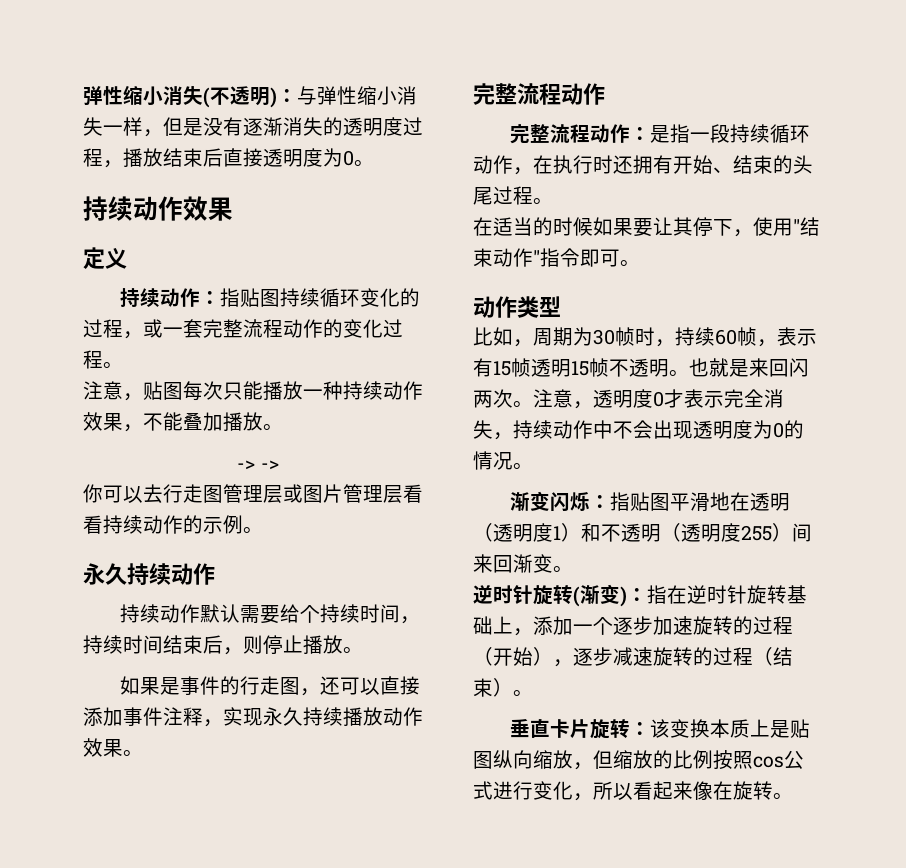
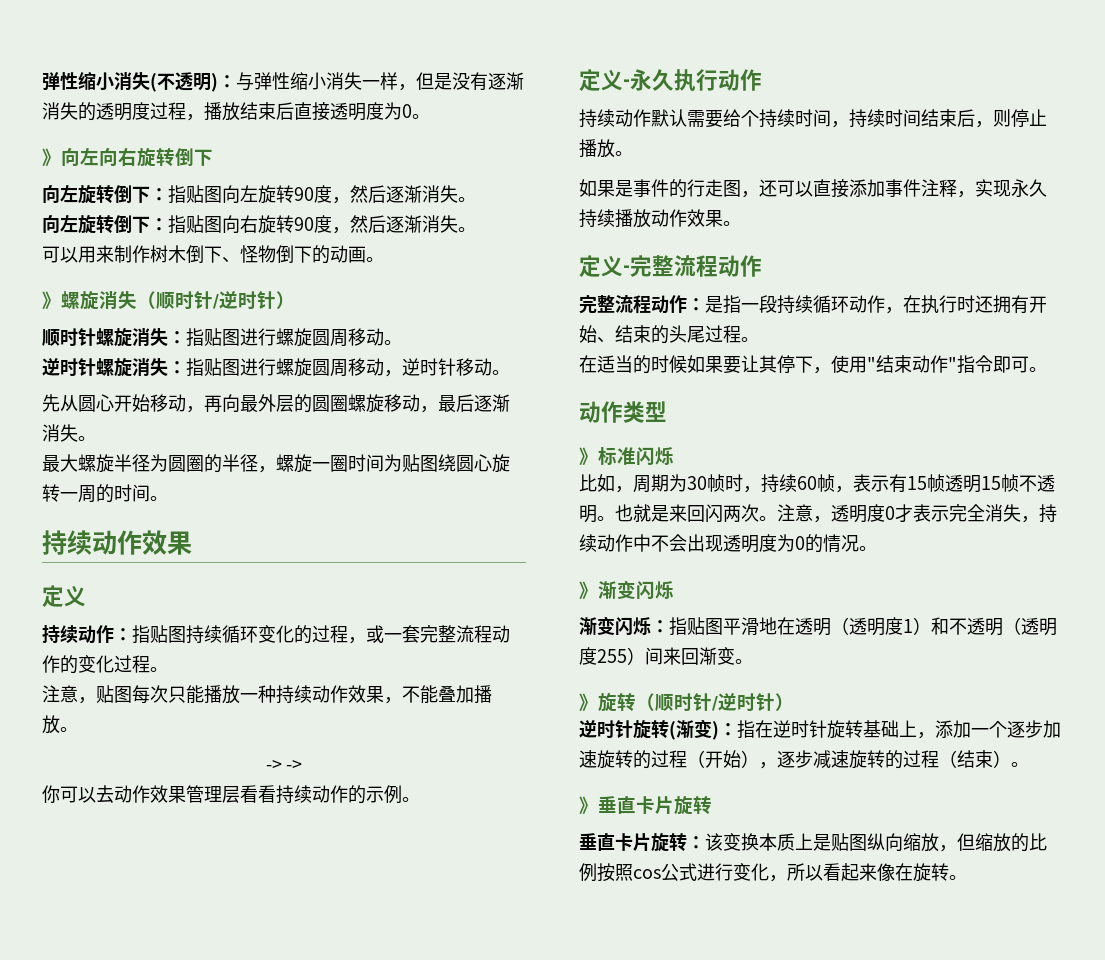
(374, 163) none -> [42,148,213,167] [42,185,476,204] [42,215,476,234] [42,245,384,264] [42,291,295,310] [42,328,402,347] [42,358,510,377] [42,394,510,413] [42,424,96,442] [42,454,510,473] [42,484,168,503] // 》向左向右旋转倒下 // 向左旋转倒下：指贴图向左旋转90度，然后逐渐消失。 // 向左旋转倒下：指贴图向右旋转90度，然后逐渐消失。 // 可以用来制作树木倒下、怪物倒下的动画。 // 》螺旋消失（顺时针/逆时针） // 顺时针螺旋消失：指贴图进行螺旋圆周移动。 // 逆时针螺旋消失：指贴图进行螺旋圆周移动，逆时针移动。 // 先从圆心开始移动，再向最外层的圆圈螺旋移动，最后逐渐消失。 // 最大螺旋半径为圆圈的半径，螺旋一圈时间为贴图绕圆心旋转一周的时间。
[163,484,343,503] 行走图管理层或图片 -> [114,785,186,803] 动作效果
[83,563,171,585] 永久持续 -> [579,69,718,91] 定义-永久执行
(143, 753) none -> [579,255,630,277] 定义-
(561, 306) none -> [579,447,674,465] // 》标准闪烁
(533, 466) none -> [579,580,674,599] // 》渐变闪烁
(573, 569) none -> [579,693,794,712] // 》旋转（顺时针/逆时针）
(533, 693) none -> [579,796,712,815] // 》垂直卡片旋转

